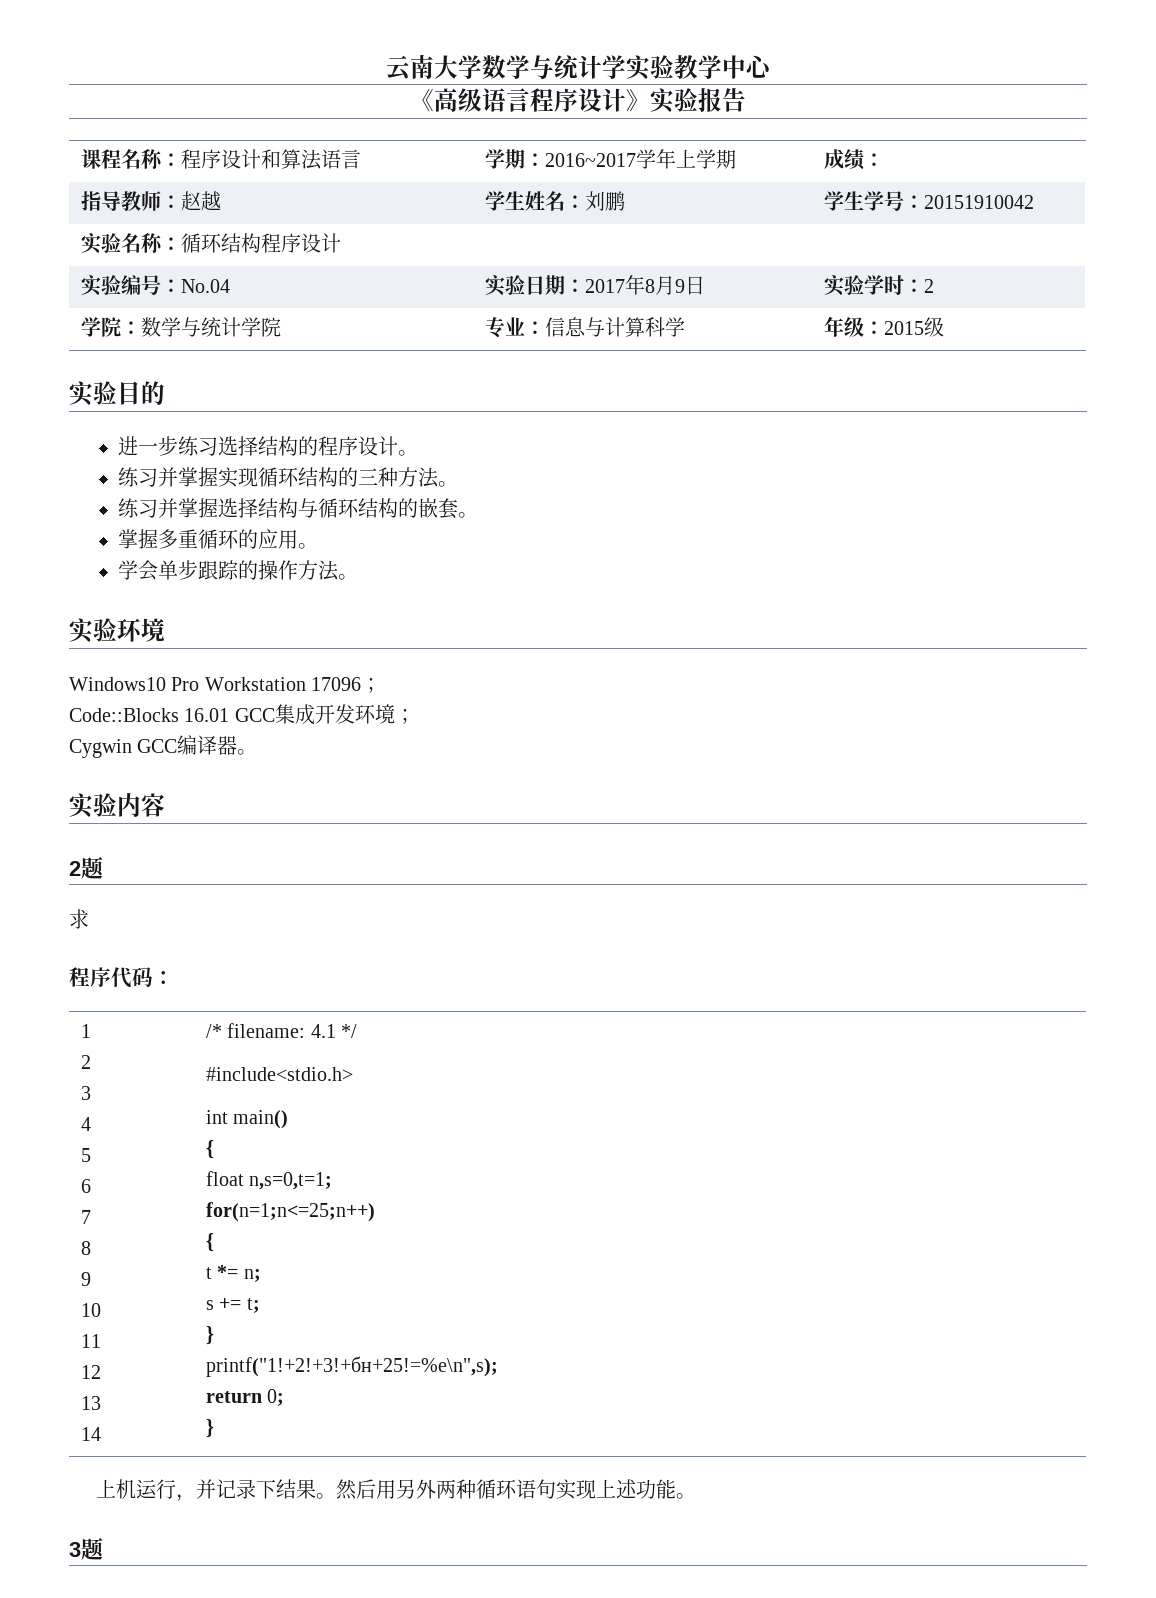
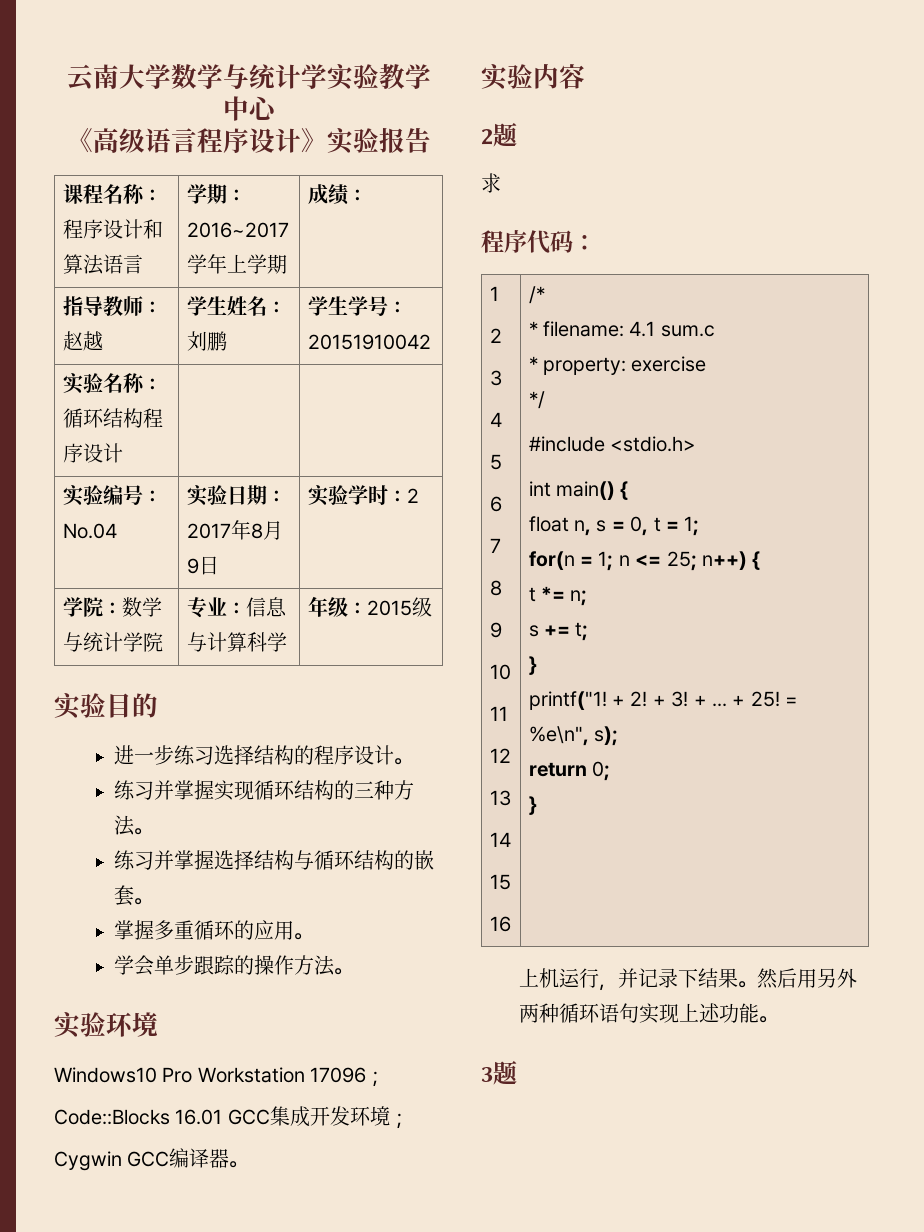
(101, 1434) none -> [489,874,511,890] [489,916,511,932] // 15 // 16
(222, 1031) none -> [528,321,538,336] // *
(336, 1031) none -> [660,325,715,337] [528,356,707,375] sum.c // * property: exercise //
[205,1067,353,1081] #include<stdio.h> -> [528,436,697,452] #include <stdio.h>
(289, 1119) // -> (616, 490) none
[249,1172,333,1190] [205,1202,375,1222] n,s=0,t=1; // for(n=1;n<=25;n++) // -> [574,516,700,536] [528,551,748,571] n, s = 0, t = 1; // for(n = 1; n <= 25; n++)
[205,1356,498,1377] printf("1!+2!+3!+бн+25!=%e\n",s); -> [528,691,799,710] [528,726,619,746] printf("1! + 2! + 3! + ... + 25! = %e\n", s);

